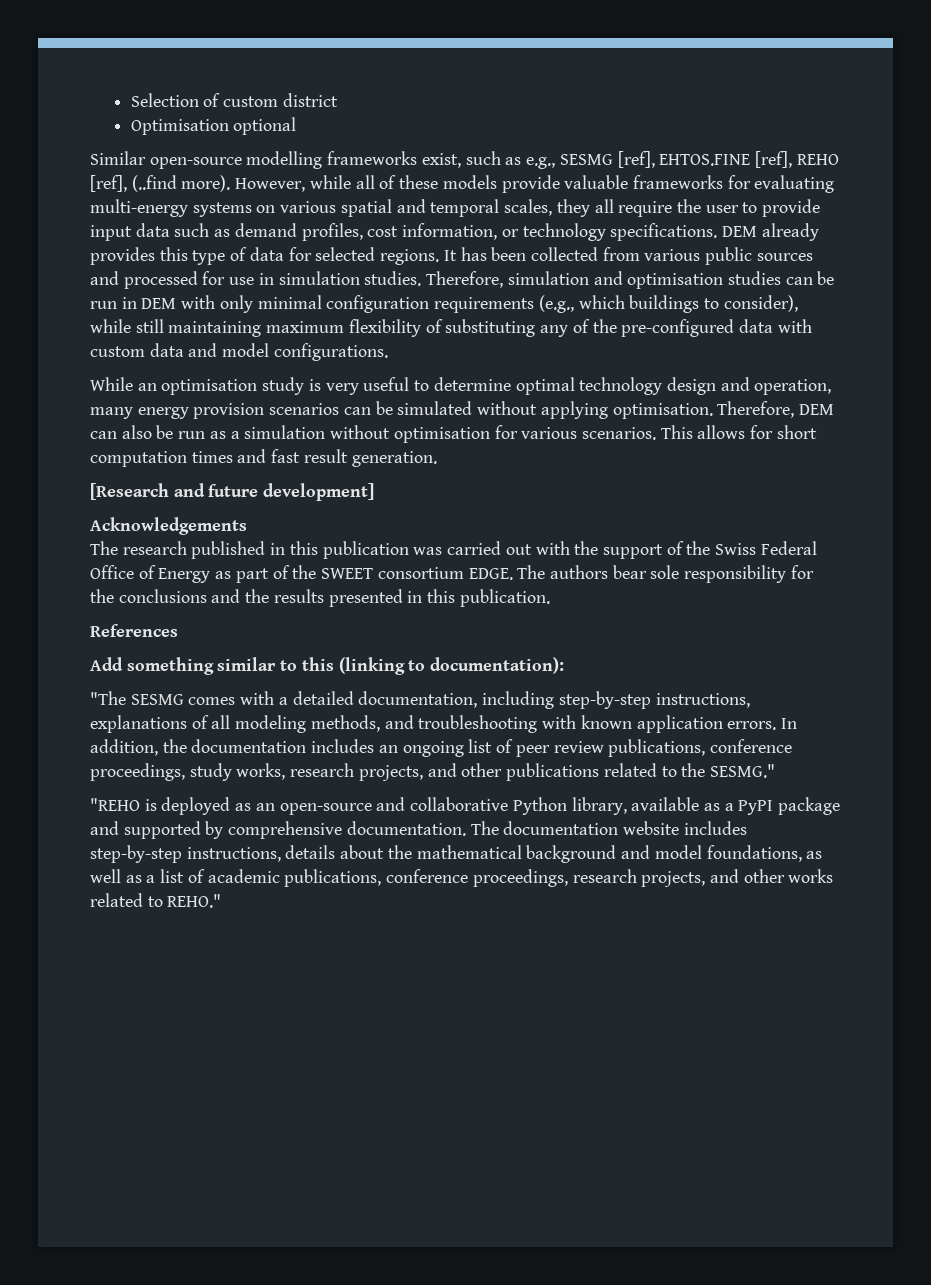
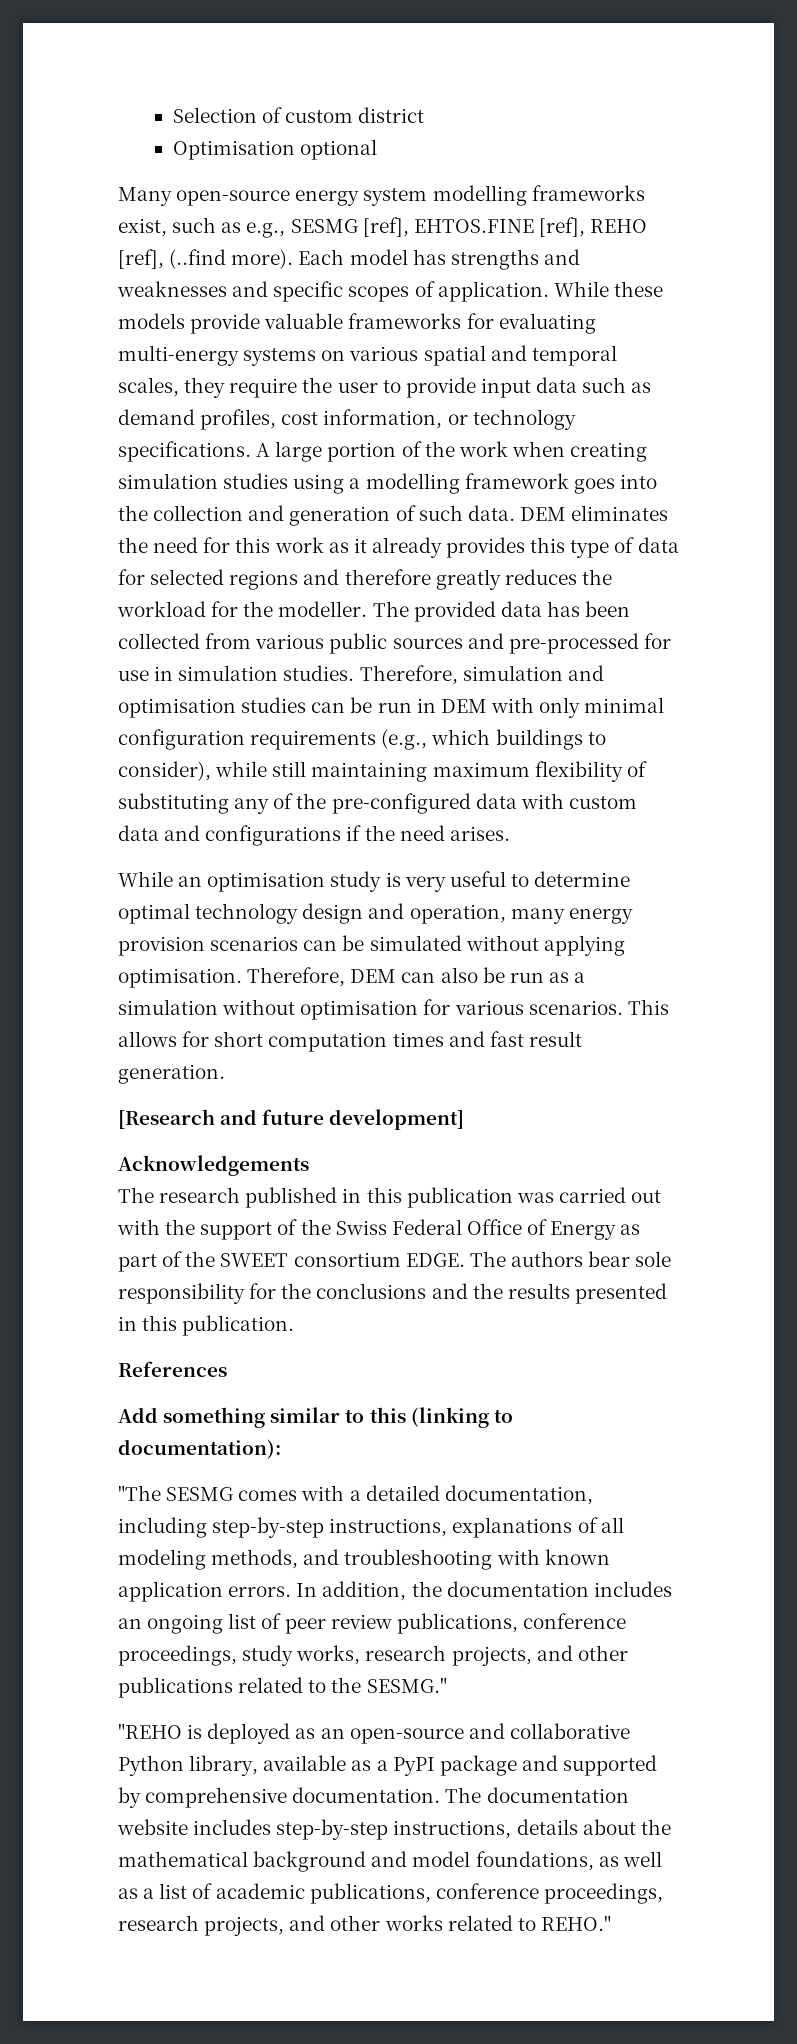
[90,151,242,169] Similar open-source -> [118,187,428,206] Many open-source energy system
[235,175,397,192] However, while all of -> [298,249,580,270] [117,281,609,302] Each model has strengths and weaknesses and specific scopes of application. While
[594,199,614,213] all -> (226, 387) none
[721,226,757,237] DEM -> [256,441,648,462] [118,473,657,494] [118,505,669,526] [118,537,367,553] A large portion of the work when creating simulation studies using a modelling framework goes into the collection and generation of such data. DEM eliminates the need for this work as it
[380,249,457,265] regions. It -> [229,569,612,590] [117,601,542,622] regions and therefore greatly reduces the workload for the modeller. The provided data
[123,271,198,289] processed -> [508,633,639,654] pre-processed
[222,343,388,361] model configurations. -> [205,825,510,846] configurations if the need arises.

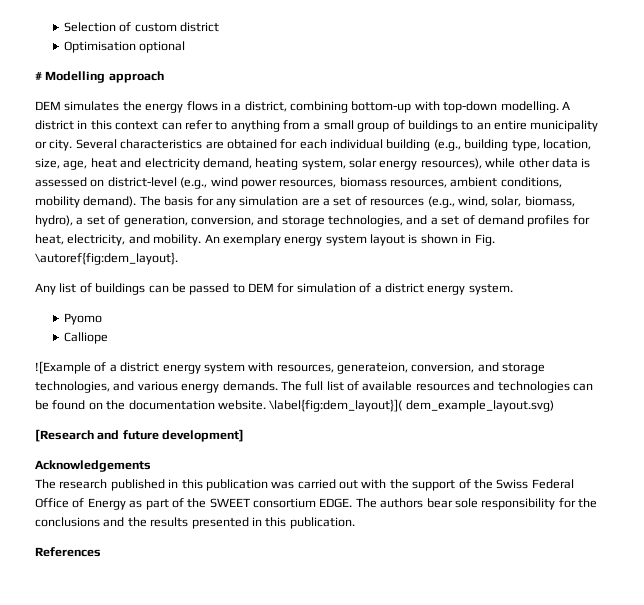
[118,185,645,206] [118,217,648,238] [118,249,580,270] [117,281,663,302] [118,313,596,334] [118,345,617,366] [118,377,652,398] [118,409,576,430] [118,441,648,462] [118,473,657,494] [118,505,669,526] [118,537,679,558] [118,569,612,590] [117,601,631,622] [118,633,671,654] [118,665,604,685] [118,697,665,718] [118,729,606,750] [118,761,647,782] [118,793,637,814] [118,825,510,846] [118,871,631,892] [118,903,633,924] [118,935,625,956] [118,967,586,988] [118,999,669,1020] [118,1031,582,1052] [118,1064,225,1084] Many open-source energy system modelling frameworks exist, such as e.g., SESMG [ref], EHTOS.FINE [ref], REHO [ref], (..find more). Each model has strengths and weaknesses and specific scopes of application. While these models provide valuable frameworks for evaluating multi-energy systems on various spatial and temporal scales, they require the user to provide input data such as demand profiles, cost information, or technology specifications. A large portion of the work when creating simulation studies using a modelling framework goes into the collection and generation of such data. DEM eliminates the need for this work as it already provides this type of data for selected regions and therefore greatly reduces the workload for the modeller. The provided data has been collected from various public sources and pre-processed for use in simulation studies. Therefore, simulation and optimisation studies can be run in DEM with only minimal configuration requirements (e.g., which buildings to consider), while still maintaining maximum flexibility of substituting any of the pre-configured data with custom data and configurations if the need arises. // While an optimisation study is very useful to determine optimal technology design and operation, many energy provision scenarios can be simulated without applying optimisation. Therefore, DEM can also be run as a simulation without optimisation for various scenarios. This allows for short computation times and fast result generation. -> [35,71,164,83] [35,101,570,113] [35,120,599,132] [35,139,591,151] [35,158,591,170] [35,177,562,189] [35,196,575,208] [35,215,590,227] [35,234,495,246] [35,252,178,265] [35,283,513,295] [63,313,102,325] [63,332,108,344] [35,361,546,374] [35,381,593,393] [35,399,554,412] # Modelling approach // DEM simulates the energy flows in a district, combining bottom-up with top-down modelling. A district in this context can refer to anything from a small group of buildings to an entire municipality or city. Several characteristics are obtained for each individual building (e.g., building type, location, size, age, heat and electricity demand, heating system, solar energy resources), while other data is assessed on district-level (e.g., wind power resources, biomass resources, ambient conditions, mobility demand). The basis for any simulation are a set of resources (e.g., wind, solar, biomass, hydro), a set of generation, conversion, and storage technologies, and a set of demand profiles for heat, electricity, and mobility. An exemplary energy system layout is shown in Fig. \autoref{fig:dem_layout}. // Any list of buildings can be passed to DEM for simulation of a district energy system. // Pyomo // Calliope // ![Example of a district energy system with resources, generateion, conversion, and storage technologies, and various energy demands. The full list of available resources and technologies can be found on the documentation website. \label{fig:dem_layout}]( dem_example_layout.svg)
[118,1407,513,1428] [118,1439,281,1459] [118,1485,593,1505] [118,1517,624,1538] [118,1549,610,1570] [118,1581,672,1602] [118,1613,626,1634] [118,1645,628,1666] [118,1677,447,1698] [118,1723,630,1744] [118,1755,658,1776] [118,1787,629,1808] [117,1819,671,1840] [118,1851,662,1872] [118,1883,663,1904] [118,1915,611,1936] // Add something similar to this (linking to documentation): // "The SESMG comes with a detailed documentation, including step-by-step instructions, explanations of all modeling methods, and troubleshooting with known application errors. In addition, the documentation includes an ongoing list of peer review publications, conference proceedings, study works, research projects, and other publications related to the SESMG." // "REHO is deployed as an open-source and collaborative Python library, available as a PyPI package and supported by comprehensive documentation. The documentation website includes step-by-step instructions, details about the mathematical background and model foundations, as well as a list of academic publications, conference proceedings, research projects, and other works related to REHO." -> (101, 552) none

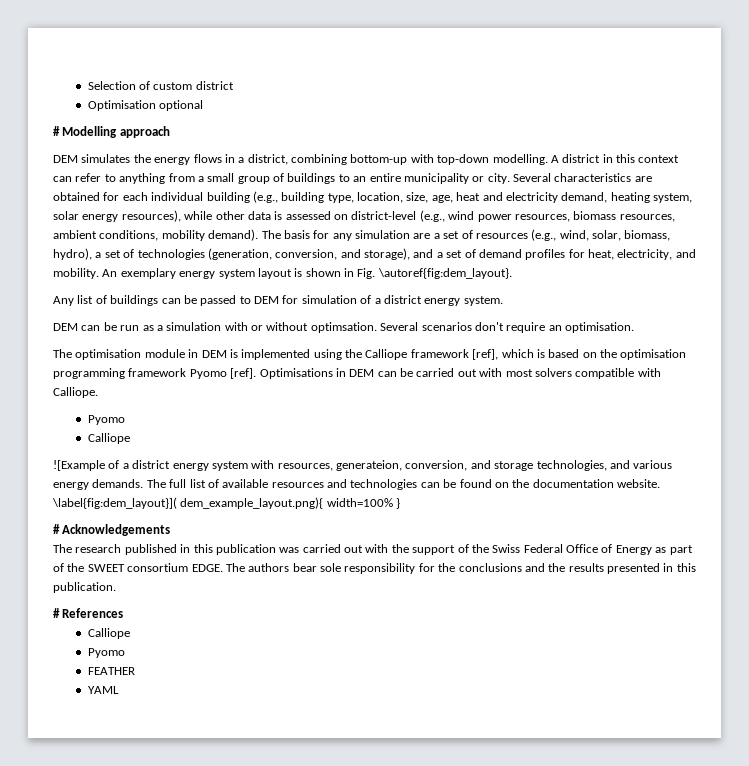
[123,215,403,227] generation, conversion, and storage technologies, -> [137,248,410,260] technologies (generation, conversion, and storage),
(513, 289) none -> [53,322,634,333] [53,349,687,360] [53,368,661,379] [53,387,98,398] // DEM can be run as a simulation with or without optimsation. Several scenarios don't require an optimisation. // The optimisation module in DEM is implemented using the Calliope framework [ref], which is based on the optimisation programming framework Pyomo [ref]. Optimisations in DEM can be carried out with most solvers compatible with Calliope.
[405,400,554,412] [35,429,245,442] dem_example_layout.svg) // [Research and future development] // -> [180,497,401,509] [53,524,60,534] dem_example_layout.png){ width=100% } // #
(355, 523) none -> [53,608,60,618] #
(101, 552) none -> [87,628,130,639] [87,648,125,658] [87,667,135,675] [87,686,119,694] // Calliope // Pyomo // FEATHER // YAML

